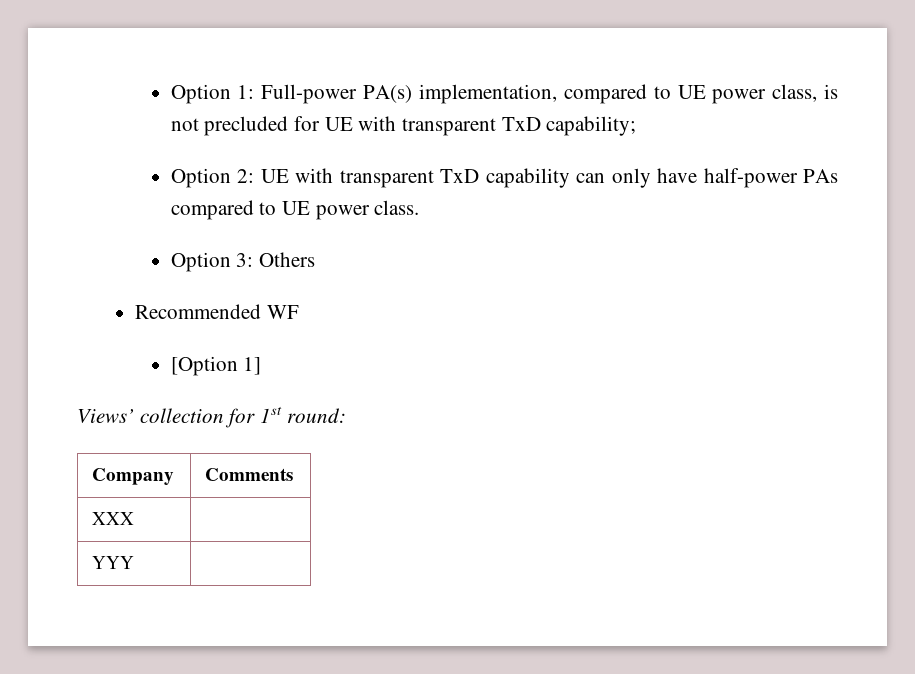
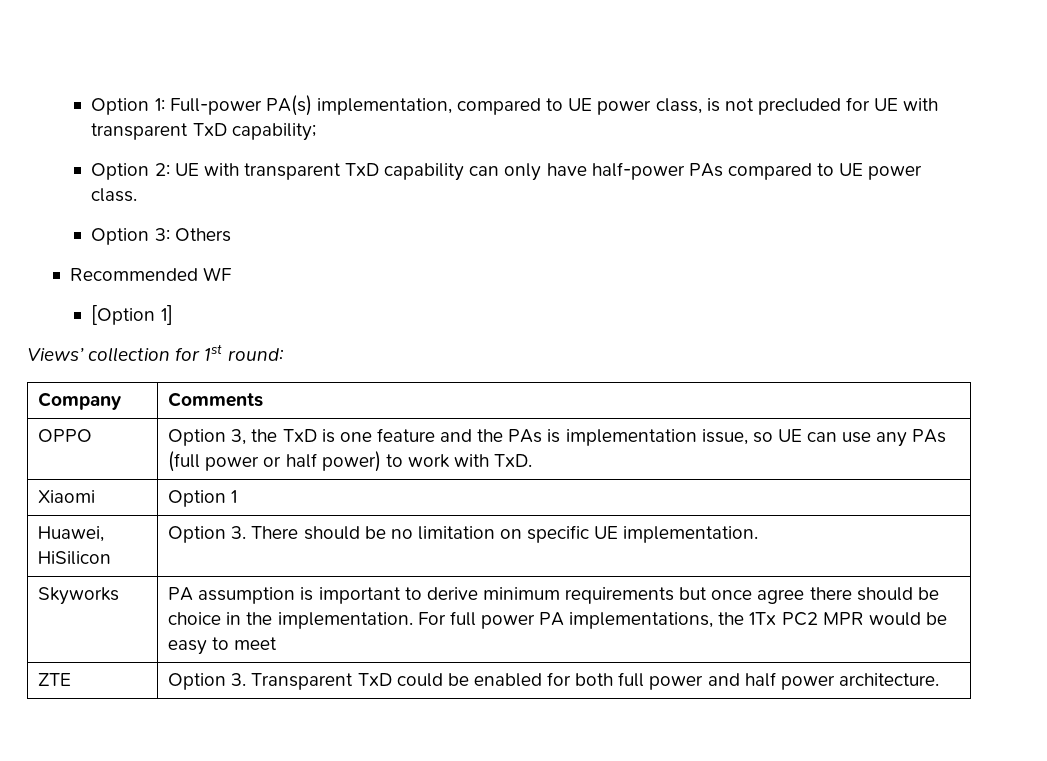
[92,512,135,525] [92,556,135,569] XXX | // YYY | -> [38,429,93,442] [168,428,947,447] [168,451,533,472] [38,490,96,503] [168,490,238,507] [38,526,105,542] [38,551,112,565] [168,525,759,543] [38,587,120,605] [168,587,939,604] [168,611,947,629] [168,637,278,655] [38,673,72,686] [168,672,939,690] OPPO | Option 3, the TxD is one feature and the PAs is implementation issue, so UE can use any PAs (full power or half power) to work with TxD. // Xiaomi | Option 1 // Huawei, HiSilicon | Option 3. There should be no limitation on specific UE implementation. // Skyworks | PA assumption is important to derive minimum requirements but once agree there should be choice in the implementation. For full power PA implementations, the 1Tx PC2 MPR would be easy to meet // ZTE | Option 3. Transparent TxD could be enabled for both full power and half power architecture.

